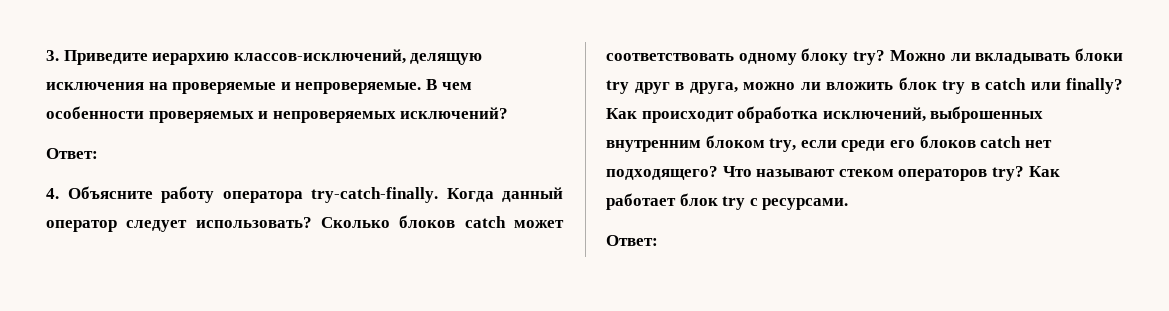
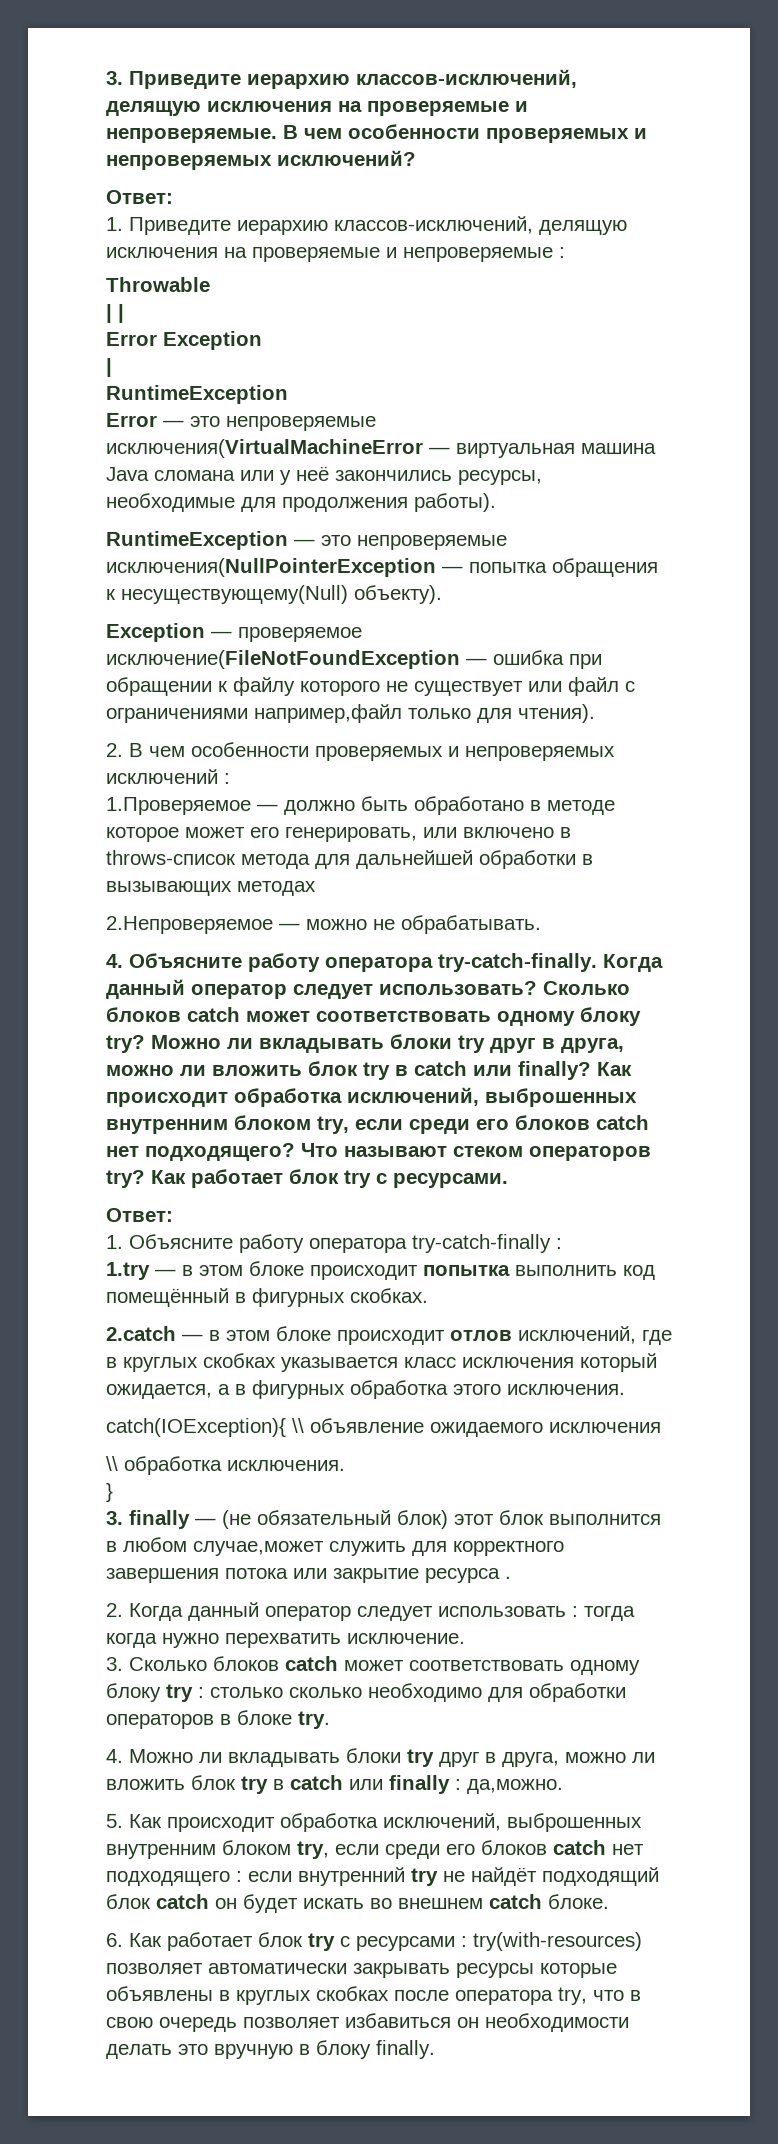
(98, 153) none -> [106,216,627,235] [106,247,565,262] [106,277,210,292] [106,304,124,323] [106,331,262,350] [106,358,112,377] [106,385,288,404] [106,413,376,431] [106,439,656,458] [106,466,542,485] [106,493,496,512] [106,531,507,550] [106,558,658,577] [106,585,442,604] [106,623,362,642] [106,650,602,669] [106,677,635,696] [106,704,595,723] [106,742,615,761] [106,769,230,784] [106,796,615,815] [106,827,571,842] [106,850,593,869] [106,881,316,896] [106,915,541,934] // 1. Приведите иерархию классов-исключений, делящую исключения на проверяемые и непроверяемые : // Throwable // | | // Error Exception // | // RuntimeException // Error — это непроверяемые исключения(VirtualMachineError — виртуальная машина Java сломана или у неё закончились ресурсы, необходимые для продолжения работы). // RuntimeException — это непроверяемые исключения(NullPointerException — попытка обращения к несуществующему(Null) объекту). // Exception — проверяемое исключение(FileNotFoundException — ошибка при обращении к файлу которого не существует или файл с ограничениями например,файл только для чтения). // 2. В чем особенности проверяемых и непроверяемых исключений : // 1.Проверяемое — должно быть обработано в методе которое может его генерировать, или включено в throws-список метода для дальнейшей обработки в вызывающих методах // 2.Непроверяемое — можно не обрабатывать.
(658, 240) none -> [106,1234,562,1253] [106,1261,655,1280] [106,1288,428,1307] [106,1326,672,1345] [106,1353,657,1372] [106,1380,625,1399] [106,1418,661,1437] [106,1456,345,1475] [106,1483,113,1502] [106,1510,661,1529] [106,1537,564,1556] [106,1568,511,1583] [106,1602,635,1621] [106,1633,465,1648] [106,1656,640,1675] [106,1683,626,1702] [106,1710,330,1729] [106,1748,655,1767] [106,1775,563,1794] [106,1813,642,1832] [106,1840,644,1859] [106,1867,659,1886] [106,1894,609,1913] [106,1932,642,1951] [106,1963,617,1978] [106,1986,641,2005] [106,2013,629,2032] [106,2040,435,2059] // 1. Объясните работу оператора try-catch-finally : // 1.try — в этом блоке происходит попытка выполнить код помещённый в фигурных скобках. // 2.catch — в этом блоке происходит отлов исключений, где в круглых скобках указывается класс исключения который ожидается, а в фигурных обработка этого исключения. // catch(IOException){ \\ объявление ожидаемого исключения // \\ обработка исключения. // } // 3. finally — (не обязательный блок) этот блок выполнится в любом случае,может служить для корректного завершения потока или закрытие ресурса . // 2. Когда данный оператор следует использовать : тогда когда нужно перехватить исключение. // 3. Сколько блоков catch может соответствовать одному блоку try : столько сколько необходимо для обработки операторов в блоке try. // 4. Можно ли вкладывать блоки try друг в друга, можно ли вложить блок try в catch или finally : да,можно. // 5. Как происходит обработка исключений, выброшенных внутренним блоком try, если среди его блоков catch нет подходящего : если внутренний try не найдёт подходящий блок catch он будет искать во внешнем catch блоке. // 6. Как работает блок try с ресурсами : try(with-resources) позволяет автоматически закрывать ресурсы которые объявлены в круглых скобках после оператора try, что в свою очередь позволяет избавиться он необходимости делать это вручную в блоку finally.

